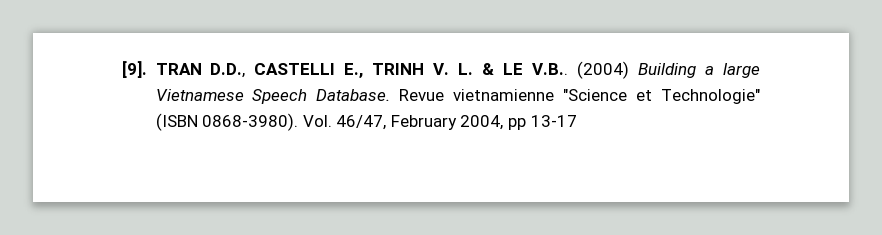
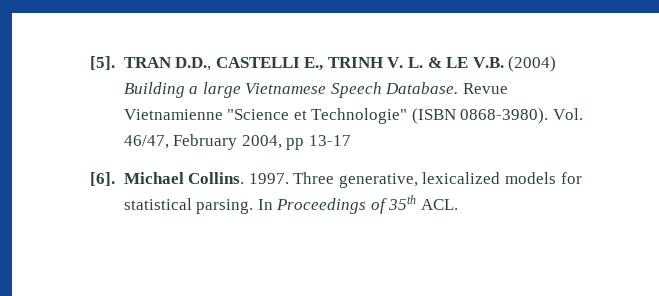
[122,61,147,78] [9]. -> [90,56,115,70] [5].
[532,63,569,75] V.B.. -> [472,57,504,68] V.B.
[453,89,555,101] vietnamienne -> [123,109,223,120] Vietnamienne
(577, 121) none -> [90,172,582,188] [123,195,459,214] // [6]. Michael Collins. 1997. Three generative, lexicalized models for statistical parsing. In Proceedings of 35th ACL.

